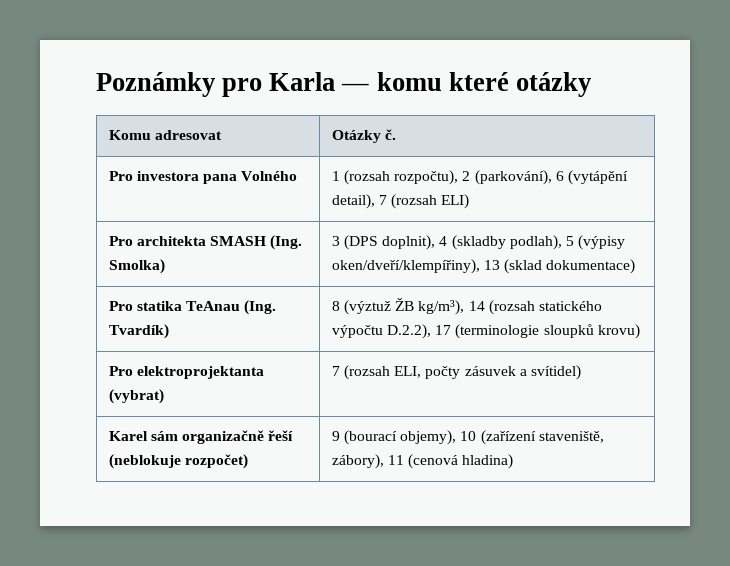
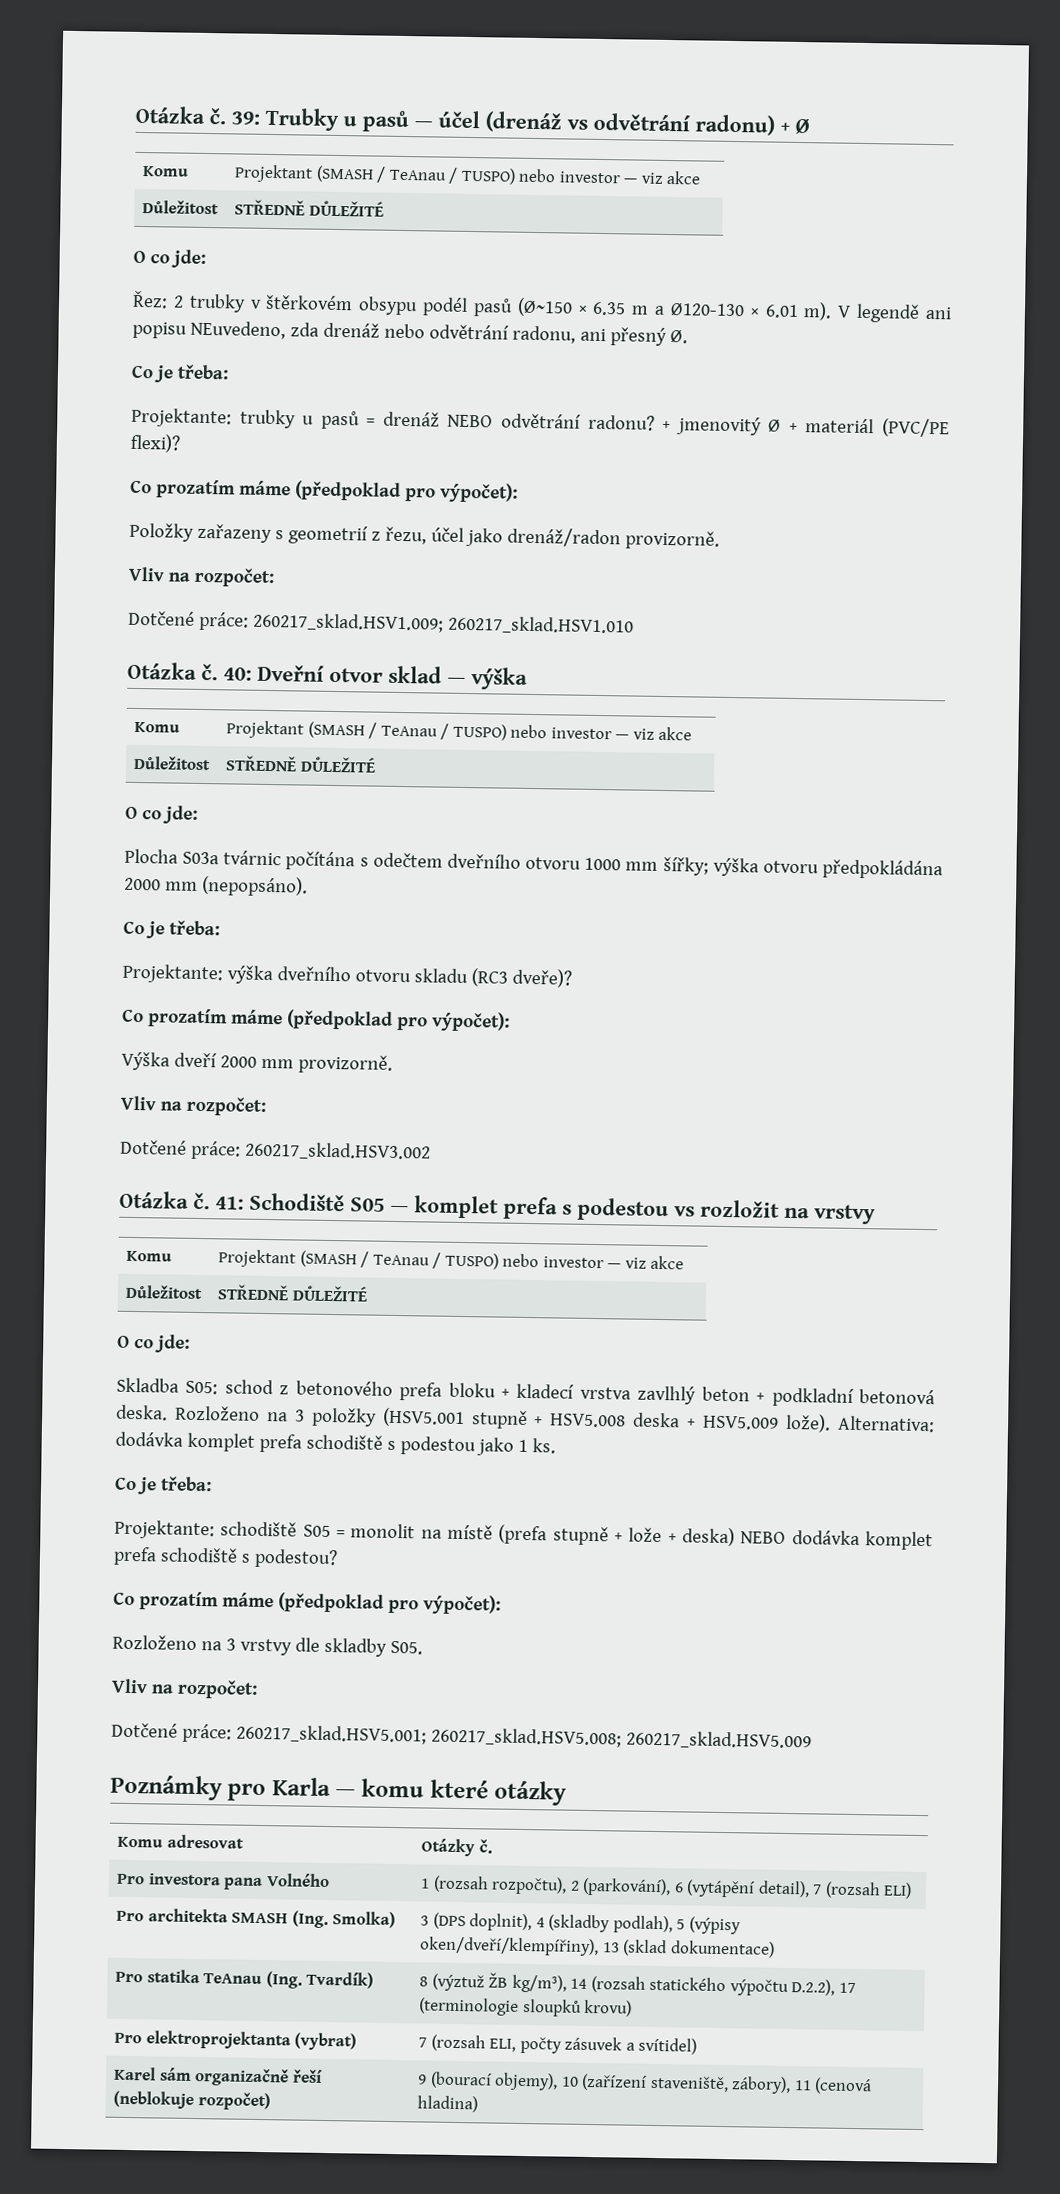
(96, 84) none -> [135,105,810,136] [142,166,190,177] [234,164,701,185] [142,200,220,215] [234,199,384,217] [133,249,206,268] [132,290,953,323] [132,320,688,346] [131,364,229,383] [131,407,950,438] [130,433,181,453] [130,479,518,503] [129,522,720,550] [128,566,274,588] [128,610,634,635] [127,661,528,690] [134,721,181,733] [226,720,692,741] [133,755,212,771] [225,755,376,773] [125,805,198,824] [124,848,944,880] [124,875,308,897] [123,920,220,939] [122,963,572,988] [122,1008,510,1032] [121,1051,393,1074] [120,1095,266,1116] [120,1139,431,1161] [119,1190,876,1225] [126,1250,173,1262] [218,1249,684,1270] [125,1284,204,1300] [217,1284,368,1302] [117,1334,190,1353] [116,1377,936,1407] [116,1404,935,1433] [115,1431,556,1456] [114,1476,212,1495] [114,1519,934,1551] [113,1546,338,1569] [113,1591,501,1615] [112,1634,423,1657] [111,1678,258,1699] [111,1722,812,1750] Otázka č. 39: Trubky u pasů — účel (drenáž vs odvětrání radonu) + Ø // Komu | Projektant (SMASH / TeAnau / TUSPO) nebo investor — viz akce // Důležitost | STŘEDNĚ DŮLEŽITÉ // O co jde: // Řez: 2 trubky v štěrkovém obsypu podél pasů (Ø~150 × 6.35 m a Ø120-130 × 6.01 m). V legendě ani popisu NEuvedeno, zda drenáž nebo odvětrání radonu, ani přesný Ø. // Co je třeba: // Projektante: trubky u pasů = drenáž NEBO odvětrání radonu? + jmenovitý Ø + materiál (PVC/PE flexi)? // Co prozatím máme (předpoklad pro výpočet): // Položky zařazeny s geometrií z řezu, účel jako drenáž/radon provizorně. // Vliv na rozpočet: // Dotčené práce: 260217_sklad.HSV1.009; 260217_sklad.HSV1.010 // Otázka č. 40: Dveřní otvor sklad — výška // Komu | Projektant (SMASH / TeAnau / TUSPO) nebo investor — viz akce // Důležitost | STŘEDNĚ DŮLEŽITÉ // O co jde: // Plocha S03a tvárnic počítána s odečtem dveřního otvoru 1000 mm šířky; výška otvoru předpokládána 2000 mm (nepopsáno). // Co je třeba: // Projektante: výška dveřního otvoru skladu (RC3 dveře)? // Co prozatím máme (předpoklad pro výpočet): // Výška dveří 2000 mm provizorně. // Vliv na rozpočet: // Dotčené práce: 260217_sklad.HSV3.002 // Otázka č. 41: Schodiště S05 — komplet prefa s podestou vs rozložit na vrstvy // Komu | Projektant (SMASH / TeAnau / TUSPO) nebo investor — viz akce // Důležitost | STŘEDNĚ DŮLEŽITÉ // O co jde: // Skladba S05: schod z betonového prefa bloku + kladecí vrstva zavlhlý beton + podkladní betonová deska. Rozloženo na 3 položky (HSV5.001 stupně + HSV5.008 deska + HSV5.009 lože). Alternativa: dodávka komplet prefa schodiště s podestou jako 1 ks. // Co je třeba: // Projektante: schodiště S05 = monolit na místě (prefa stupně + lože + deska) NEBO dodávka komplet prefa schodiště s podestou? // Co prozatím máme (předpoklad pro výpočet): // Rozloženo na 3 vrstvy dle skladby S05. // Vliv na rozpočet: // Dotčené práce: 260217_sklad.HSV5.001; 260217_sklad.HSV5.008; 260217_sklad.HSV5.009 //

